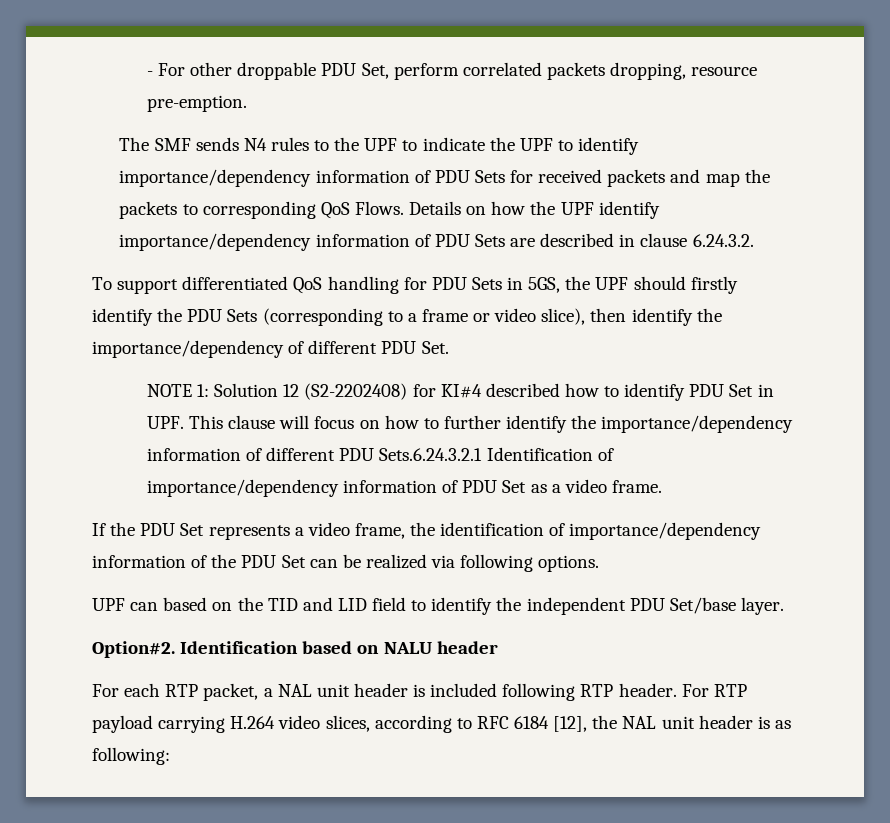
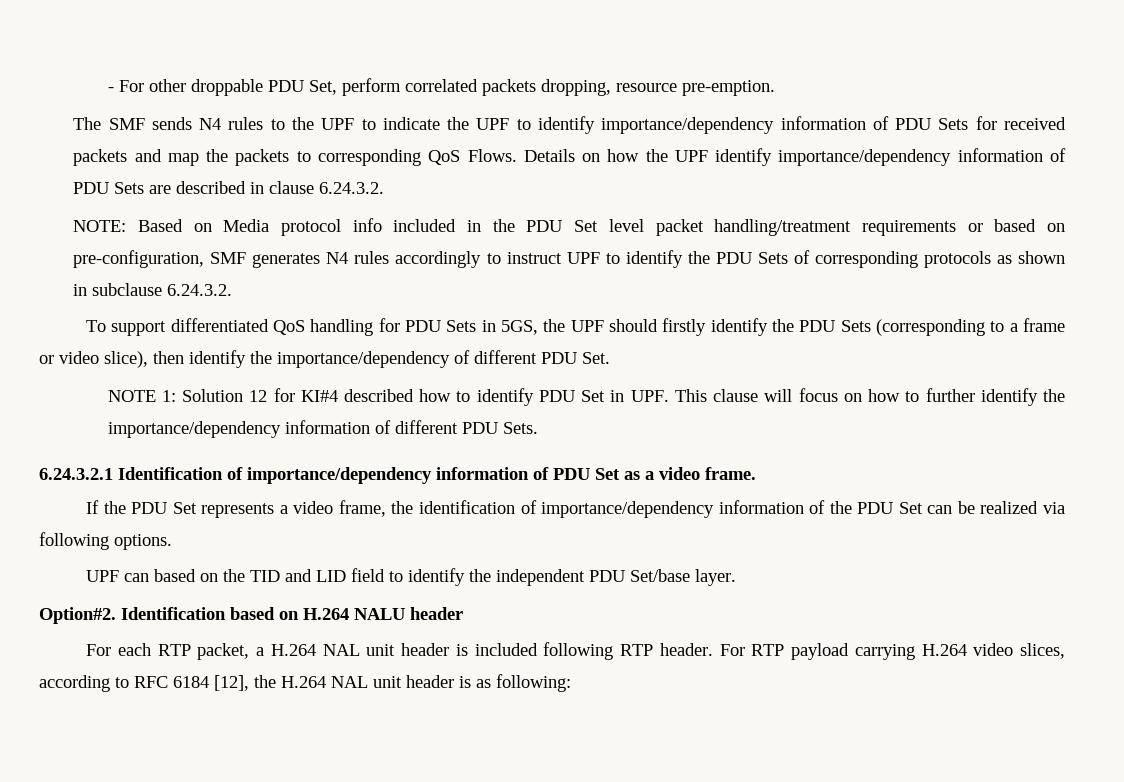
(754, 240) none -> [73,218,1066,236] [73,250,1066,268] [73,283,233,296] // NOTE: Based on Media protocol info included in the PDU Set level packet handling/treatment requirements or based on pre-configuration, SMF generates N4 rules accordingly to instruct UPF to identify the PDU Sets of corresponding protocols as shown in subclause 6.24.3.2.
[304,383,408,400] (S2-2202408) -> (268, 396) none
[379,448,483,461] Sets.6.24.3.2.1 -> [502,422,538,434] [39,468,113,480] Sets. // 6.24.3.2.1
(380, 649) none -> [303,608,349,620] H.264
(273, 692) none -> [270,644,316,656] H.264
(618, 722) none -> [281,676,326,688] H.264

